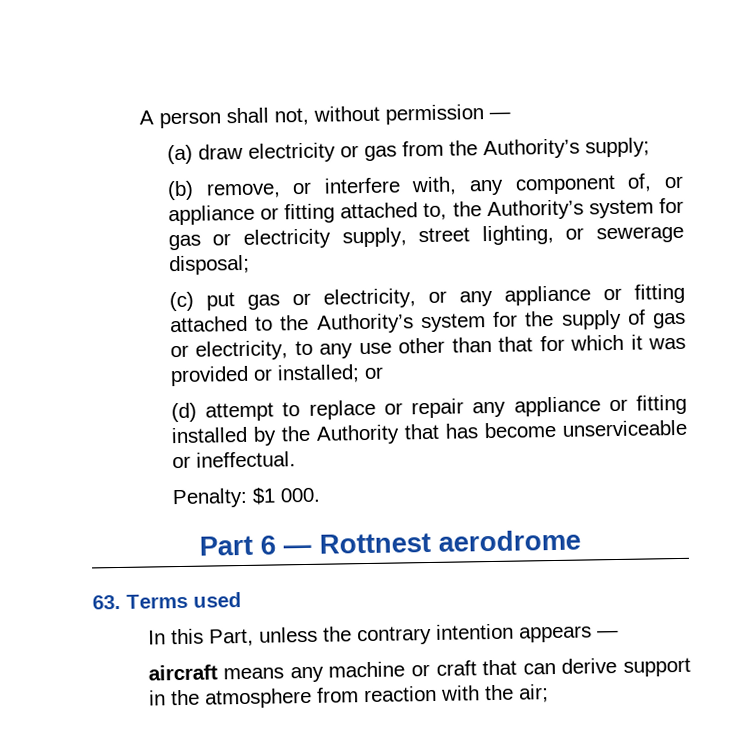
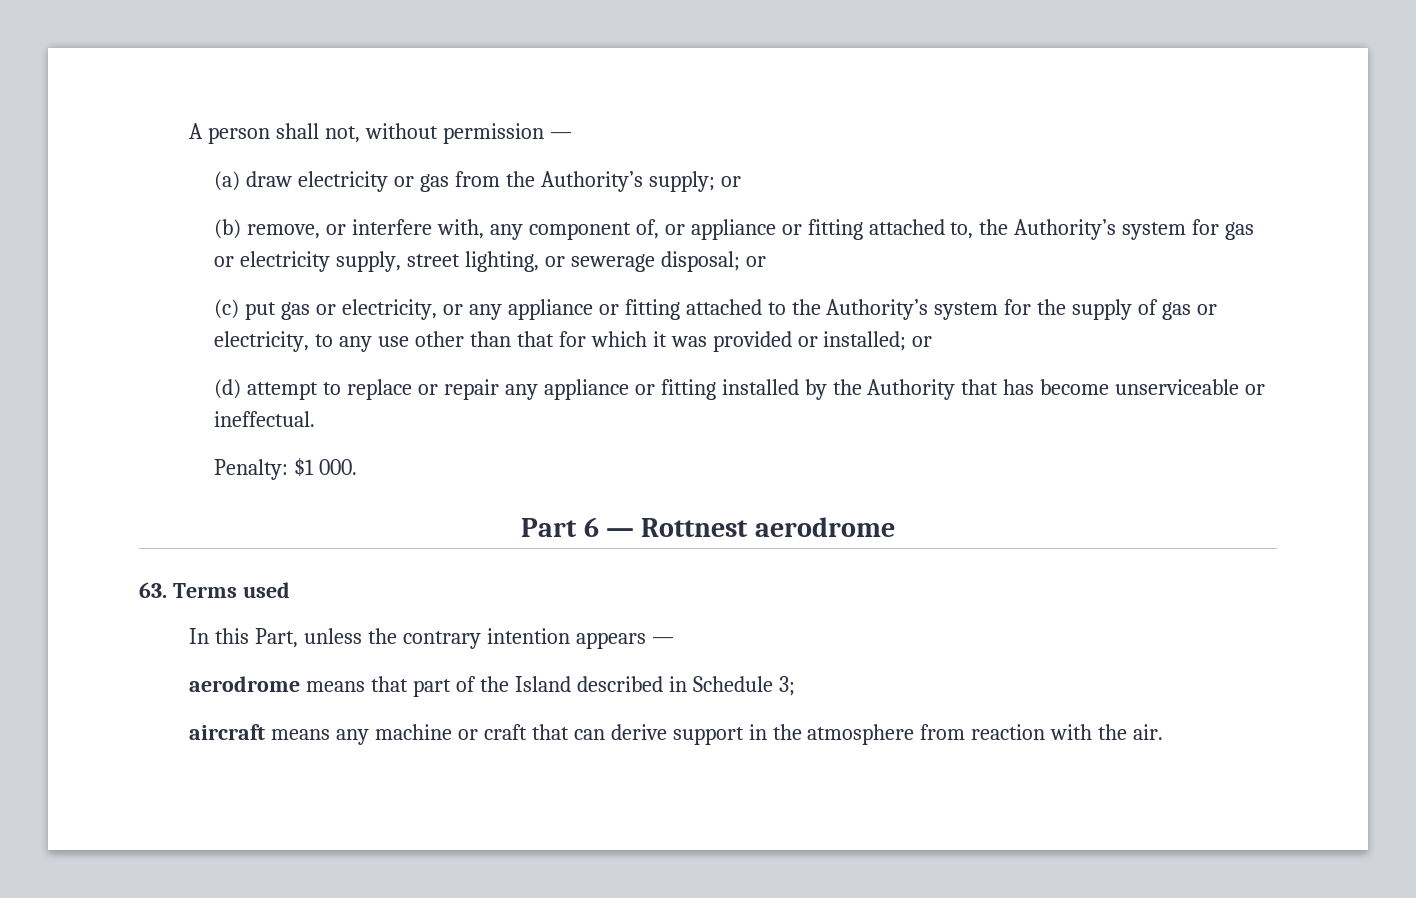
(650, 147) none -> [720,176,741,187] or
(250, 265) none -> [745,256,766,267] or
(619, 633) none -> [189,676,795,697] // aerodrome means that part of the Island described in Schedule 3;
[517,684,549,703] air; -> [1133,724,1164,740] air.

